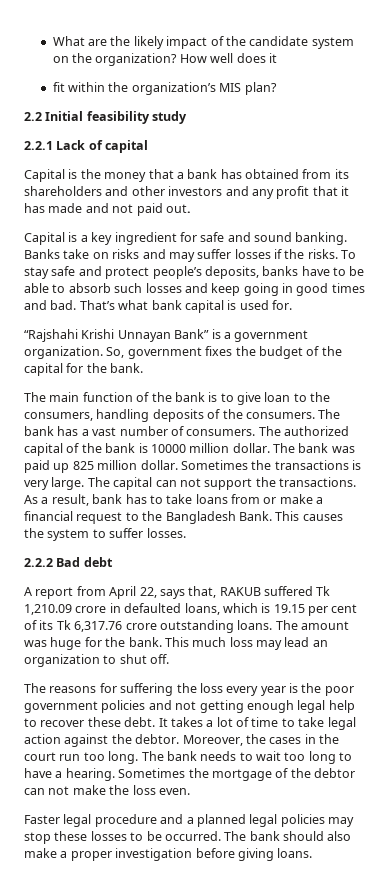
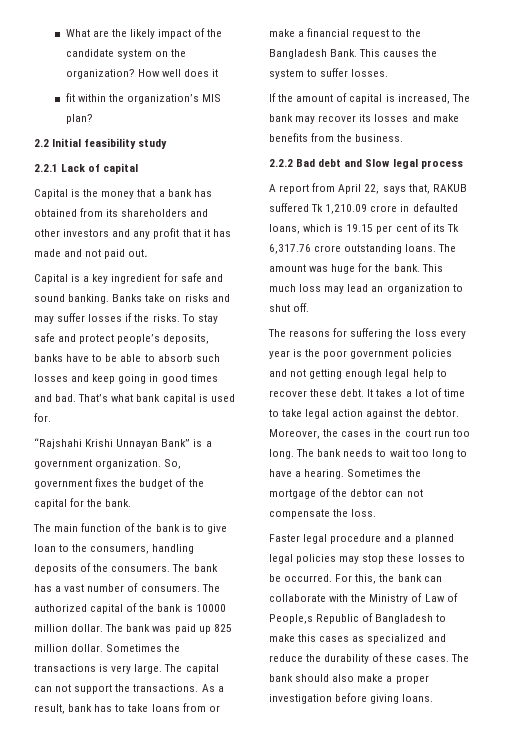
(186, 533) none -> [269,93,470,104] [269,114,459,124] [269,133,404,142] // If the amount of capital is increased, The bank may recover its losses and make benefits from the business.
(113, 562) none -> [344,159,463,169] and Slow legal process
[72,785,190,795] make the loss even. -> [269,509,377,519] compensate the loss.
(221, 836) none -> [335,574,442,584] [269,593,458,604] [269,613,447,624] [269,634,446,644] [269,653,449,664] For this, the bank can collaborate with the Ministry of Law of People,s Republic of Bangladesh to make this cases as specialized and reduce the durability of these cases.

